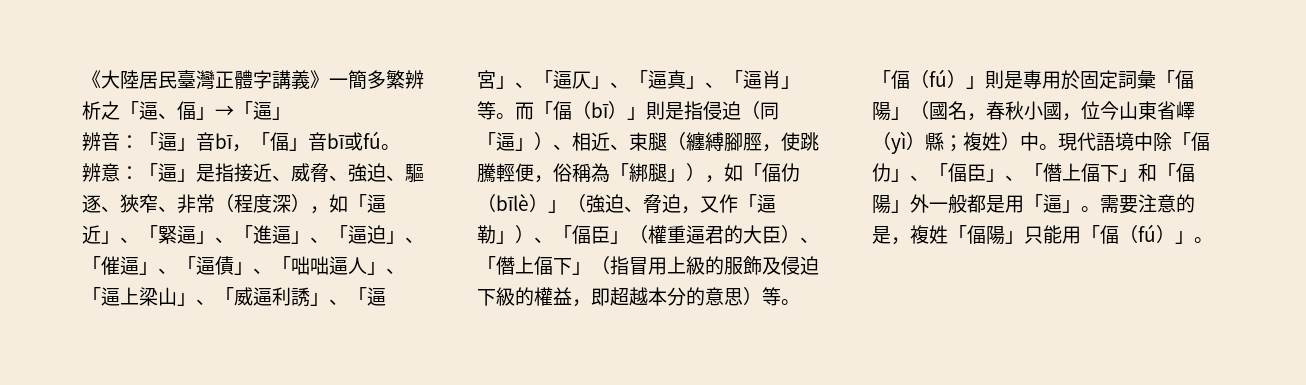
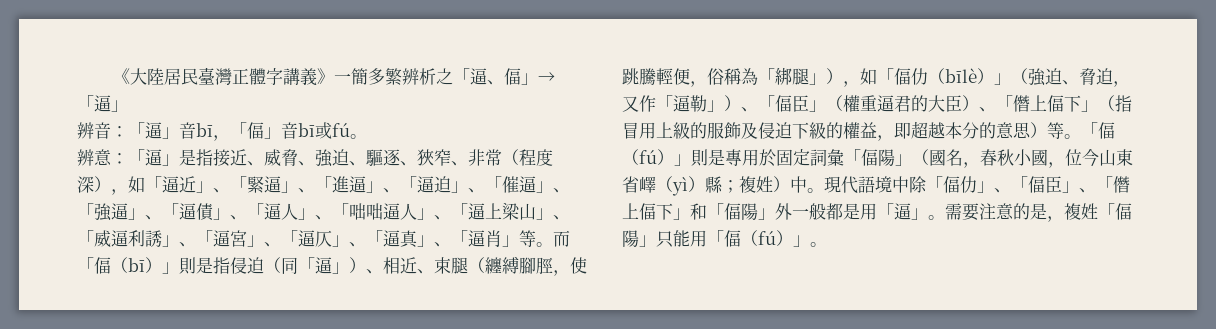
[196,256,234,275] 逼債 -> [94,203,298,221] 強逼」、「逼債」、「逼人

